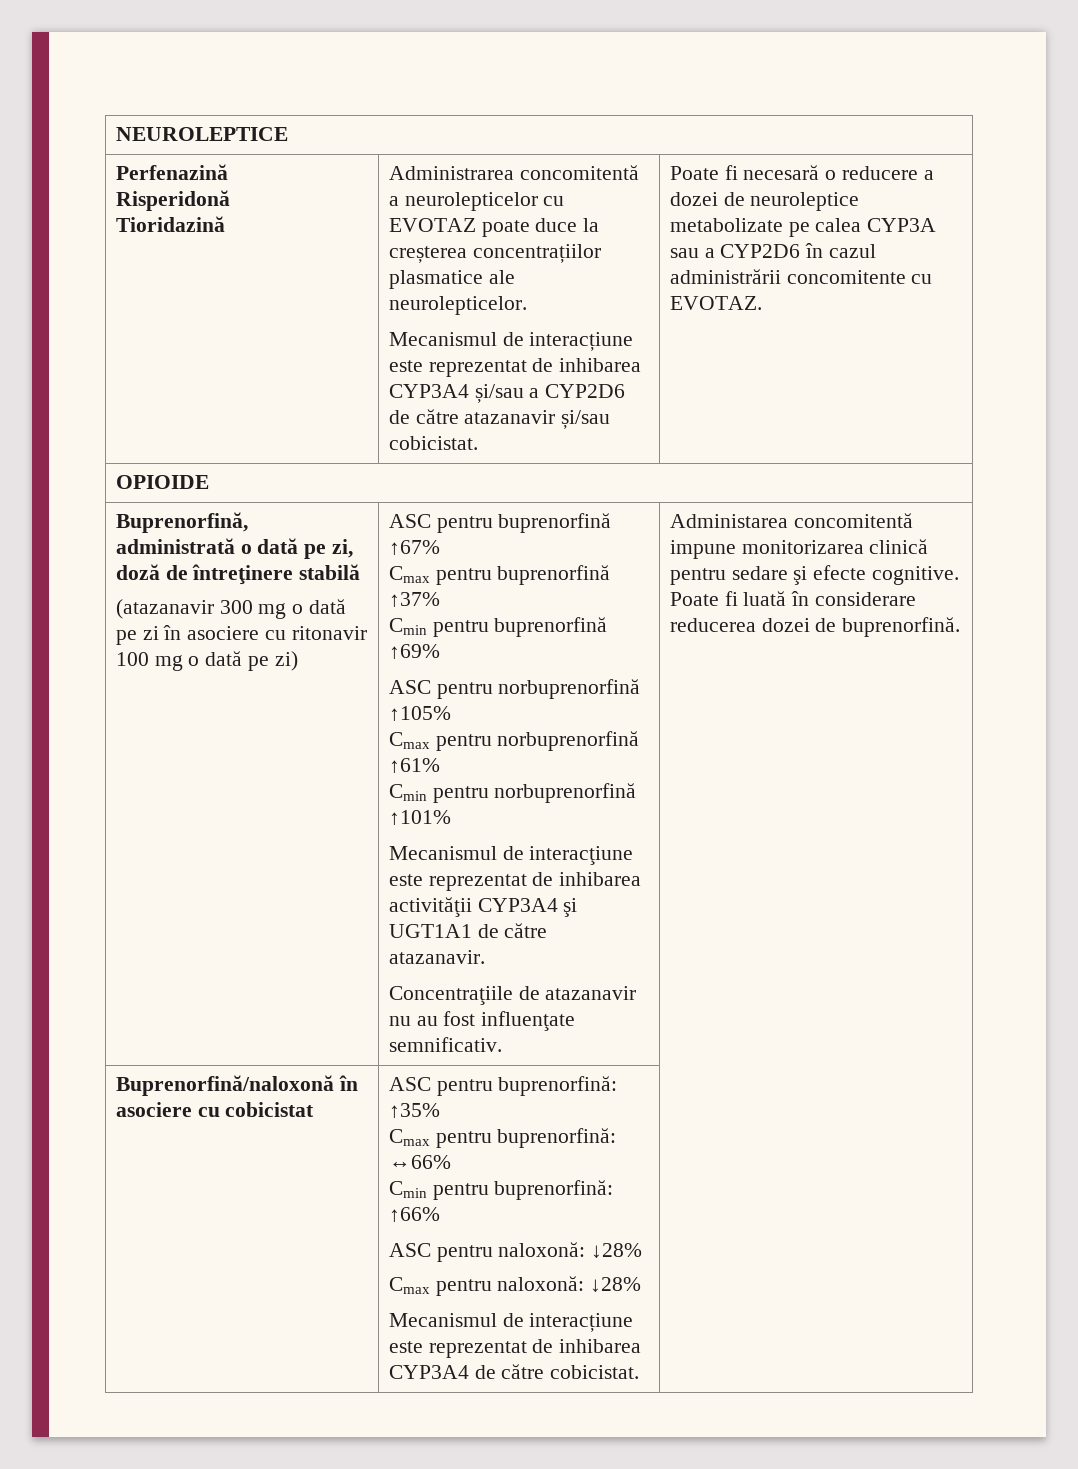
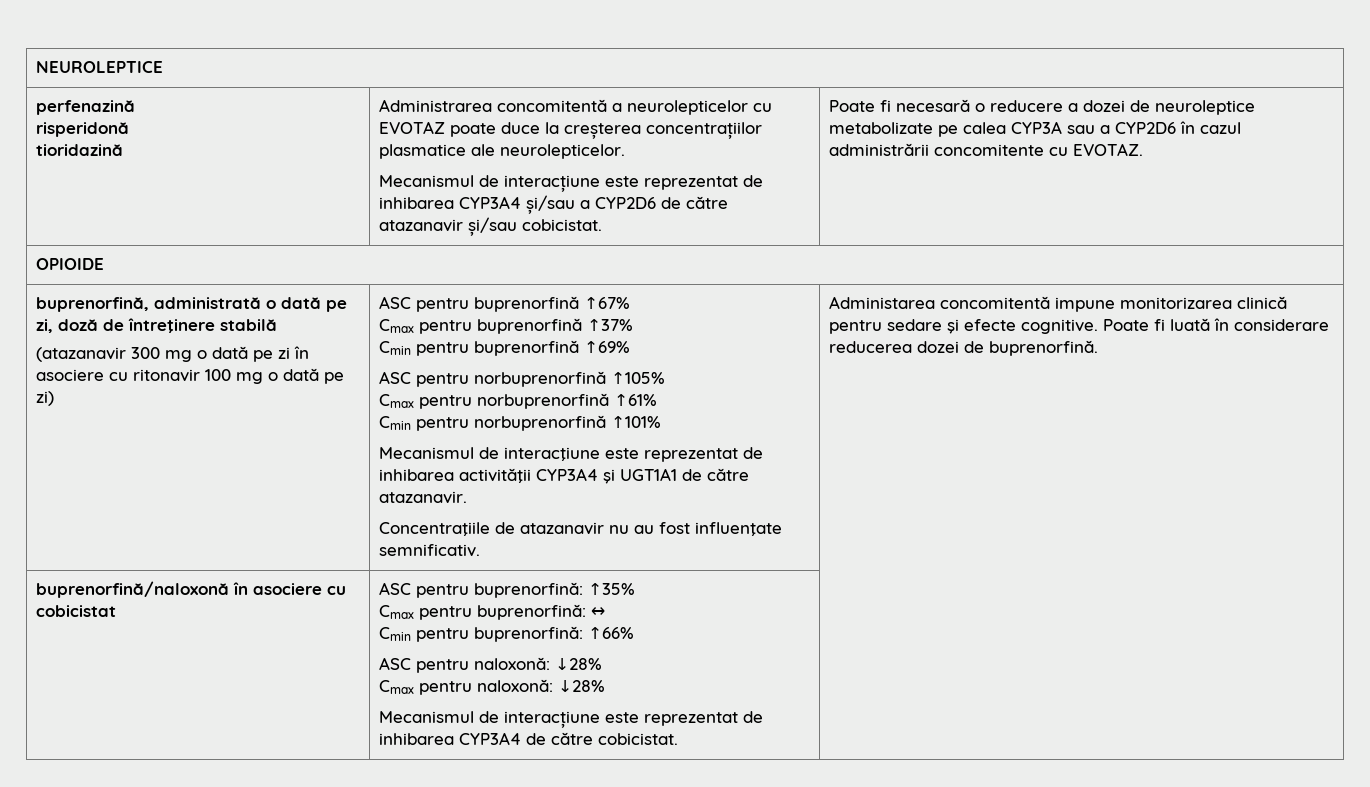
[115,164,228,180] [115,190,230,211] [115,216,225,232] Perfenazină // Risperidonă // Tioridazină -> [35,100,135,115] [35,122,129,137] [35,144,123,156] perfenazină // risperidonă // tioridazină
[115,512,248,533] Buprenorfină, -> [35,297,149,312] buprenorfină,
[115,1075,334,1096] Buprenorfină/naloxonă -> [35,581,229,598] buprenorfină/naloxonă
[388,1155,451,1169] ↔66% -> [590,607,605,617] ↔

